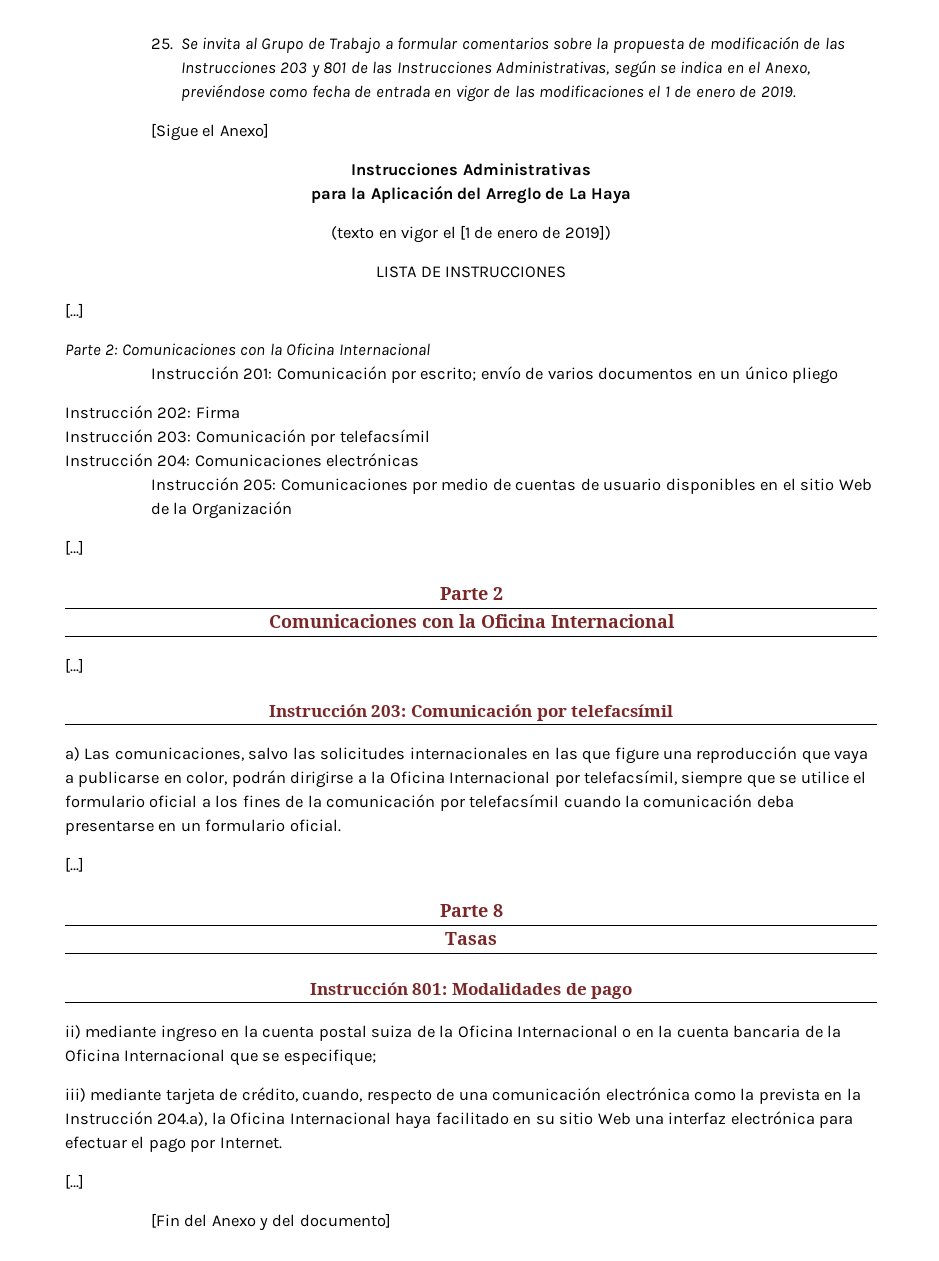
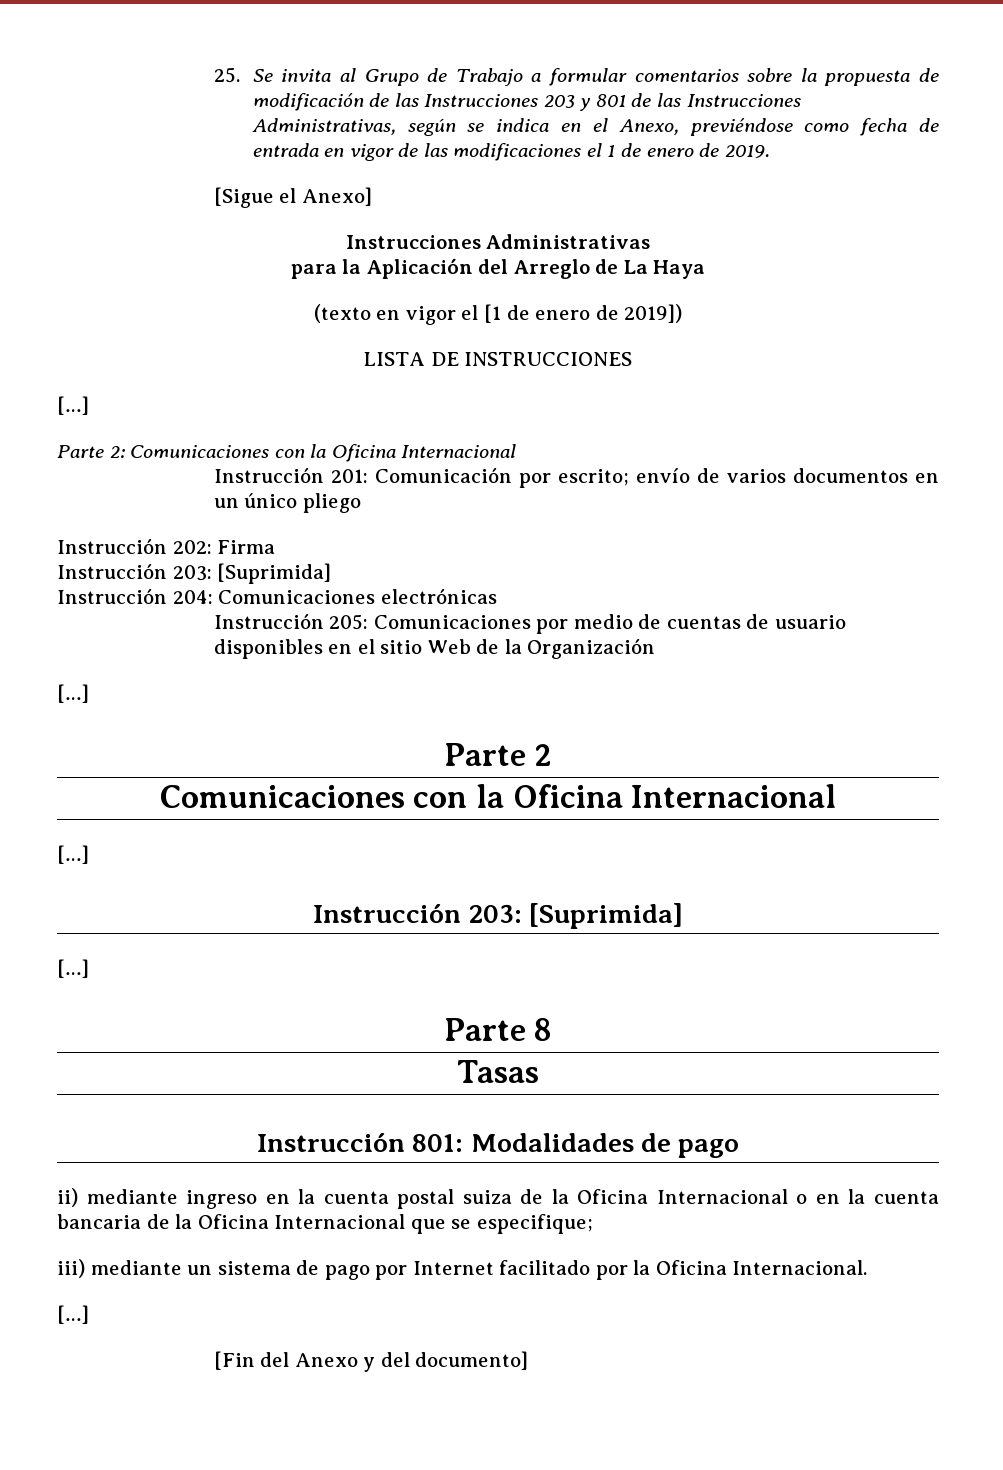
[195,429,430,446] Comunicación por telefacsímil -> [217,563,332,584] [Suprimida]
[410,704,674,721] [65,746,869,764] [65,770,867,788] [65,794,794,811] [65,819,341,835] Comunicación por telefacsímil // a) Las comunicaciones, salvo las solicitudes internacionales en las que figure una reproducción que vaya a publicarse en color, podrán dirigirse a la Oficina Internacional por telefacsímil, siempre que se utilice el formulario oficial a los fines de la comunicación por telefacsímil cuando la comunicación deba presentarse en un formulario oficial. -> [529,903,684,929] [Suprimida]
[165,1087,861,1105] [65,1111,854,1129] [65,1136,282,1153] tarjeta de crédito, cuando, respecto de una comunicación electrónica como la prevista en la Instrucción 204.a), la Oficina Internacional haya facilitado en su sitio Web una interfaz electrónica para efectuar el pago por Internet. -> [187,1260,868,1280] un sistema de pago por Internet facilitado por la Oficina Internacional.

